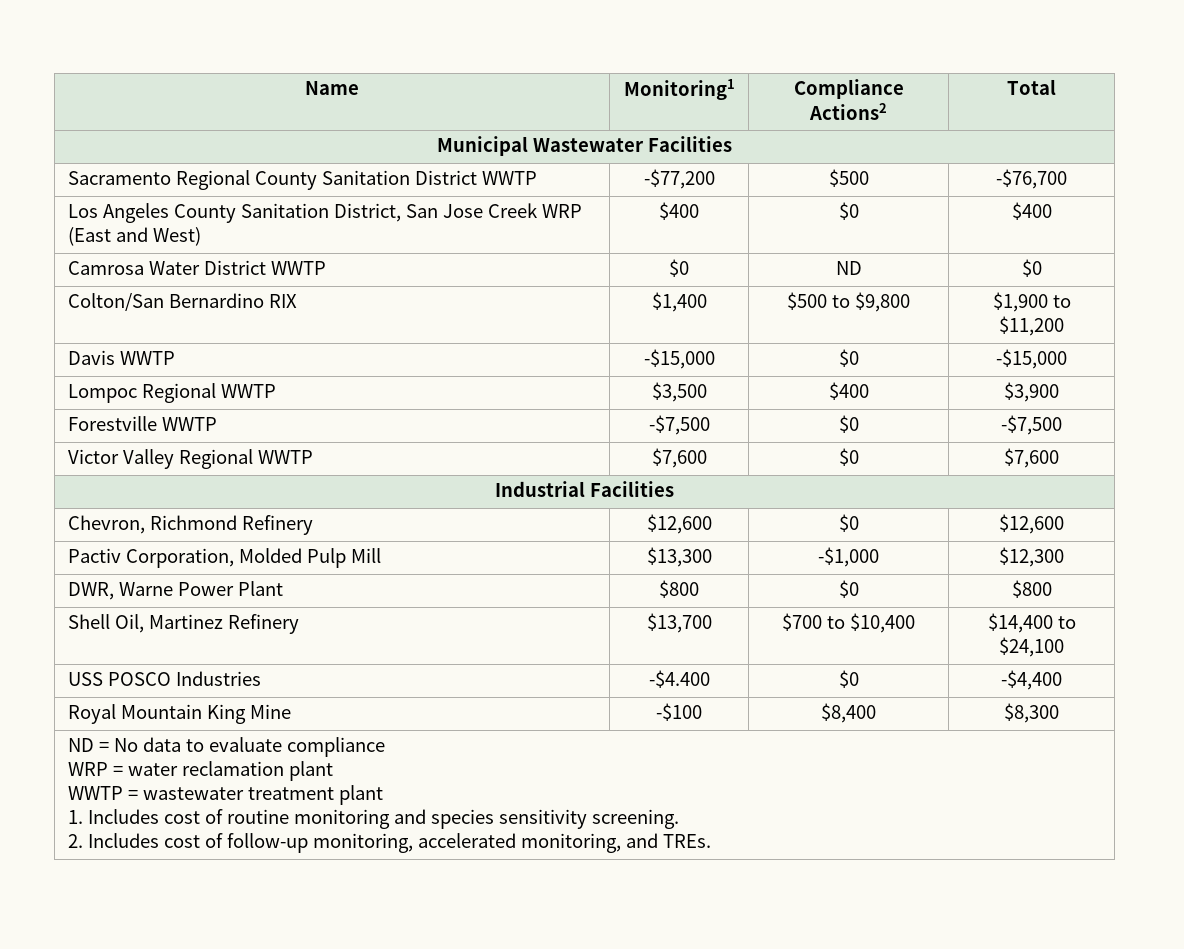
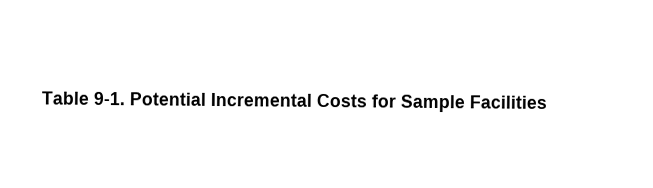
[305,81,359,95] [623,79,735,100] [793,79,904,99] [809,103,887,120] [1007,79,1056,95] [437,136,732,156] [67,170,537,190] [643,169,715,189] [828,169,869,187] [996,169,1067,189] [67,203,582,223] [67,227,201,246] [659,202,699,220] [838,202,859,220] [1011,202,1052,220] [67,260,326,275] [669,259,689,277] [835,261,862,275] [1021,259,1042,277] [67,293,297,311] [651,292,707,312] [787,292,910,312] [992,292,1071,312] [999,316,1064,336] [67,350,175,365] [643,349,715,369] [838,349,859,367] [996,349,1067,369] [67,383,276,403] [651,382,707,402] [828,382,869,400] [1004,382,1059,402] [67,416,217,431] [648,415,710,435] [838,415,859,433] [1001,415,1062,435] [67,449,313,469] [651,448,707,468] [838,448,859,466] [1004,448,1059,468] [495,481,674,497] [67,515,313,535] [646,514,712,534] [838,514,859,532] [999,514,1064,534] [67,548,381,568] [646,547,712,567] [818,547,879,567] [999,547,1064,567] [67,581,283,600] [659,580,699,598] [838,580,859,598] [1011,580,1052,598] [67,614,299,634] [646,613,712,633] [782,613,915,633] [987,613,1076,633] [999,637,1064,657] [67,671,261,686] [648,670,710,688] [838,670,859,688] [1001,670,1062,690] [67,704,291,724] [656,703,702,721] [821,703,876,723] [1004,703,1059,723] [67,737,385,757] [67,761,333,781] [67,785,383,805] [67,809,679,829] [67,833,711,853] Name | Monitoring1 | Compliance Actions2 | Total // Municipal Wastewater Facilities // Sacramento Regional County Sanitation District WWTP | -$77,200 | $500 | -$76,700 // Los Angeles County Sanitation District, San Jose Creek WRP (East and West) | $400 | $0 | $400 // Camrosa Water District WWTP | $0 | ND | $0 // Colton/San Bernardino RIX | $1,400 | $500 to $9,800 | $1,900 to $11,200 // Davis WWTP | -$15,000 | $0 | -$15,000 // Lompoc Regional WWTP | $3,500 | $400 | $3,900 // Forestville WWTP | -$7,500 | $0 | -$7,500 // Victor Valley Regional WWTP | $7,600 | $0 | $7,600 // Industrial Facilities // Chevron, Richmond Refinery | $12,600 | $0 | $12,600 // Pactiv Corporation, Molded Pulp Mill | $13,300 | -$1,000 | $12,300 // DWR, Warne Power Plant | $800 | $0 | $800 // Shell Oil, Martinez Refinery | $13,700 | $700 to $10,400 | $14,400 to $24,100 // USS POSCO Industries | -$4.400 | $0 | -$4,400 // Royal Mountain King Mine | -$100 | $8,400 | $8,300 // ND = No data to evaluate compliance // WRP = water reclamation plant // WWTP = wastewater treatment plant // 1. Includes cost of routine monitoring and species sensitivity screening. // 2. Includes cost of follow-up monitoring, accelerated monitoring, and TREs. -> [41,91,547,113] Table 9-1. Potential Incremental Costs for Sample Facilities

